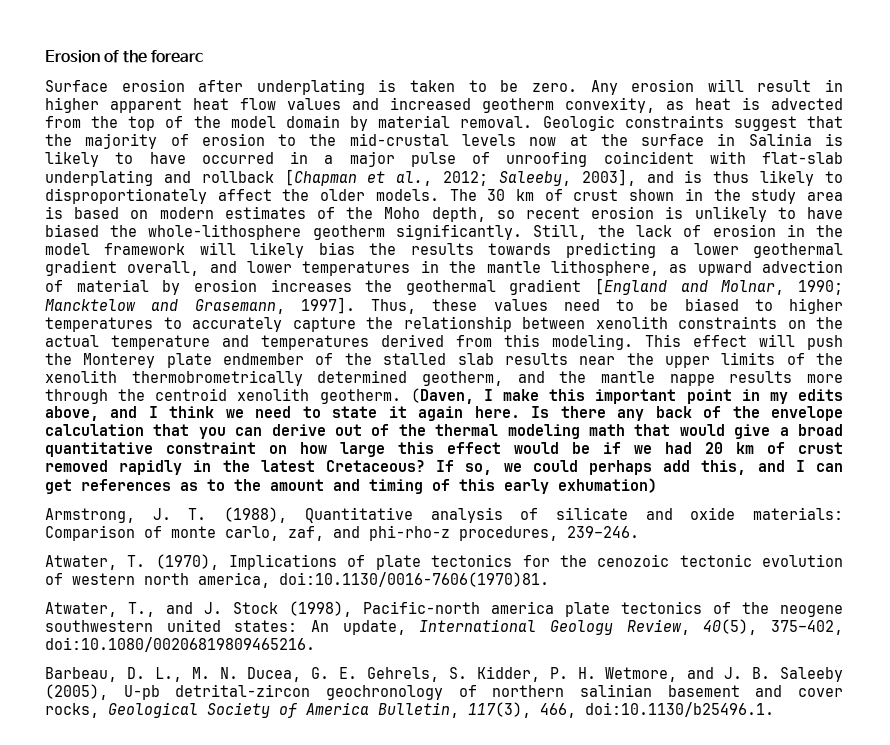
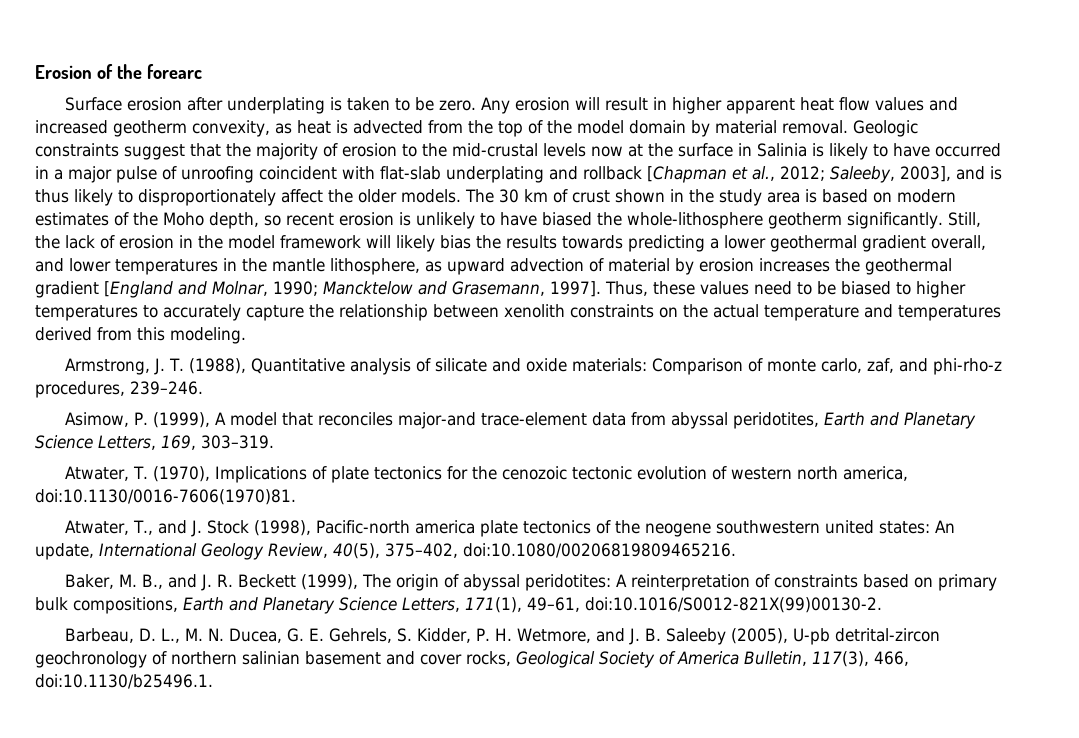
[645,334,843,350] [45,352,843,368] [45,370,843,386] [45,388,843,404] [45,406,844,421] [45,424,843,439] [45,442,843,457] [45,460,844,475] [45,478,657,494] This effect will push the Monterey plate endmember of the stalled slab results near the upper limits of the xenolith thermobrometrically determined geotherm, and the mantle nappe results more through the centroid xenolith geotherm. (Daven, I make this important point in my edits above, and I think we need to state it again here. Is there any back of the envelope calculation that you can derive out of the thermal modeling math that would give a broad quantitative constraint on how large this effect would be if we had 20 km of crust removed rapidly in the latest Cretaceous? If so, we could perhaps add this, and I can get references as to the amount and timing of this early exhumation) -> (246, 335) none
(639, 532) none -> [65,412,977,429] [35,435,274,450] // Asimow, P. (1999), A model that reconciles major-and trace-element data from abyssal peridotites, Earth and Planetary Science Letters, 169, 303–319.
(315, 644) none -> [65,574,998,591] [35,597,882,614] // Baker, M. B., and J. R. Beckett (1999), The origin of abyssal peridotites: A reinterpretation of constraints based on primary bulk compositions, Earth and Planetary Science Letters, 171(1), 49–61, doi:10.1016/S0012-821X(99)00130-2.

